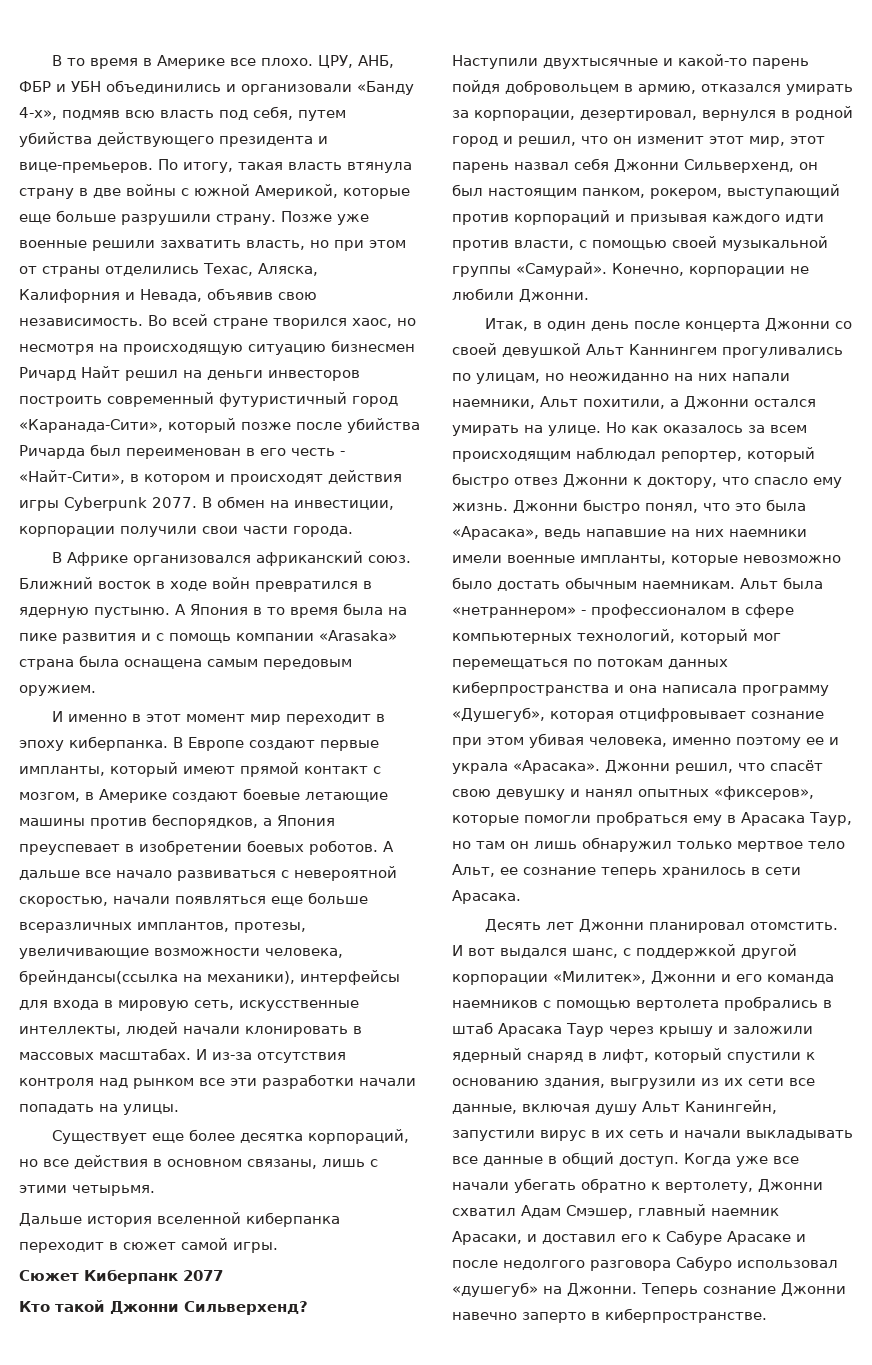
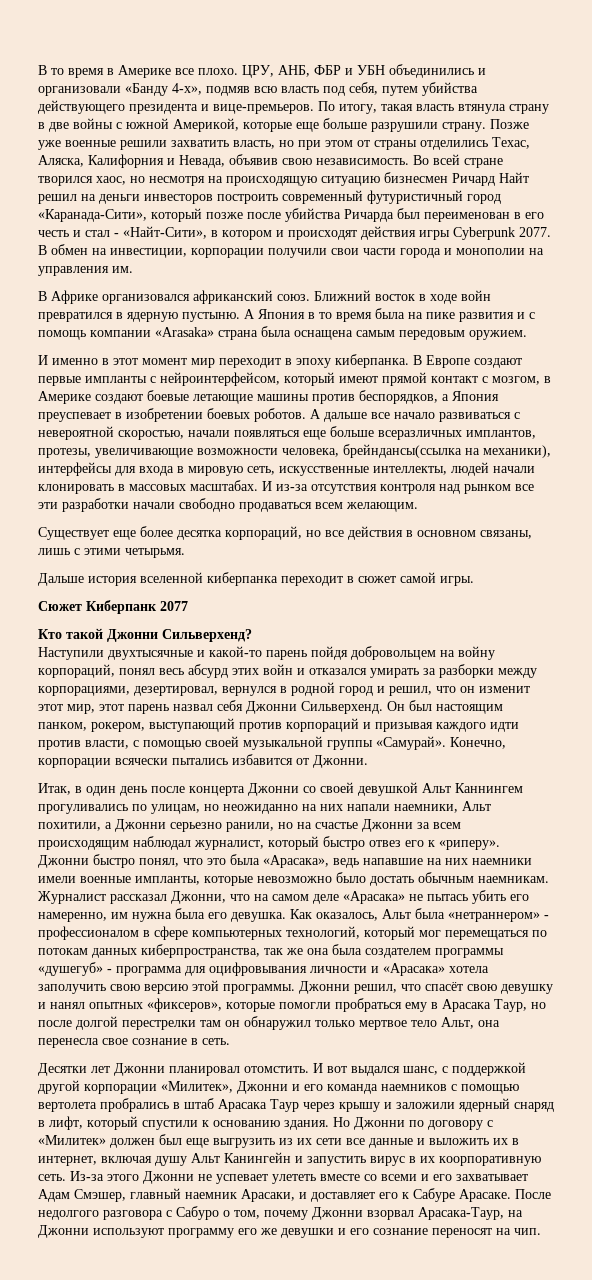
(335, 452) none -> [73,230,110,237] и стал
[293,526,353,537] города. -> [400,248,544,258] [38,266,133,276] города и монополии на управления им.
[19,766,105,776] импланты, -> [85,372,280,386] импланты с нейроинтерфейсом,
[19,1104,179,1115] попадать на улицы. -> [179,498,418,512] свободно продаваться всем желающим.
[624,84,853,95] [452,110,575,121] в армию, отказался умирать за корпорации, -> [440,646,495,660] [38,664,537,678] [38,686,130,696] на войну корпораций, понял весь абсурд этих войн и отказался умирать за разборки между корпорациями,
[684,159,818,173] Сильверхенд, он -> [301,701,405,714] Сильверхенд. Он
[790,266,809,274] [452,288,514,300] не любили -> [115,754,309,765] всячески пытались избавится от
[754,399,816,407] [452,422,743,436] остался умирать на улице. Но как оказалось -> [170,819,413,832] серьезно ранили, но на счастье Джонни
[661,451,742,462] репортер, -> [194,840,264,850] журналист,
[563,474,842,488] [452,503,508,511] Джонни к доктору, что спасло ему жизнь. -> [405,840,500,850] его к «риперу».
(735, 585) none -> [38,890,529,904] [38,908,378,922] Журналист рассказал Джонни, что на самом деле «Арасака» не пытась убить его намеренно, им нужна была его девушка. Как оказалось,
[452,681,829,696] [452,707,824,722] [452,733,839,748] [452,760,600,774] киберпространства и она написала программу «Душегуб», которая отцифровывает сознание при этом убивая человека, именно поэтому ее и украла «Арасака». -> [141,944,504,958] [38,962,489,976] [38,980,295,994] киберпространства, так же она была создателем программы «душегуб» - программа для оцифровывания личности и «Арасака» хотела заполучить свою версию этой программы.
(471, 845) none -> [38,1016,196,1030] после долгой перестрелки
[534,841,577,849] лишь -> (240, 1023) none
[500,867,801,878] [452,890,521,904] [484,919,541,932] ее сознание теперь хранилось в сети Арасака. // Десять -> [478,1020,500,1027] [38,1038,230,1048] [38,1063,87,1076] она перенесла свое сознание в сеть. // Десятки
[544,1078,815,1089] [452,1100,777,1115] [452,1130,853,1141] [452,1152,799,1167] [452,1178,823,1193] [452,1208,516,1216] здания, выгрузили из их сети все данные, включая душу Альт Канингейн, запустили вирус в их сеть и начали выкладывать все данные в общий доступ. Когда уже все начали убегать обратно к вертолету, Джонни схватил -> [284,1117,493,1130] [38,1134,519,1148] [38,1152,541,1166] [38,1171,528,1184] здания. Но Джонни по договору с «Милитек» должен был еще выгрузить из их сети все данные и выложить их в интернет, включая душу Альт Канингейн и запустить вирус в их коорпоративную сеть. Из-за этого Джонни не успевает улететь вместе со всеми и его захватывает
[542,1234,616,1244] доставил -> [311,1192,375,1202] доставляет
[727,1231,806,1245] [452,1256,838,1271] [452,1282,846,1297] [452,1308,767,1323] Арасаке и после недолгого разговора Сабуро использовал «душегуб» на Джонни. Теперь сознание Джонни навечно заперто в киберпространстве. -> [459,1189,551,1202] [38,1206,523,1220] [38,1225,541,1238] Арасаке. После недолгого разговора с Сабуро о том, почему Джонни взорвал Арасака-Таур, на Джонни используют программу его же девушки и его сознание переносят на чип.

